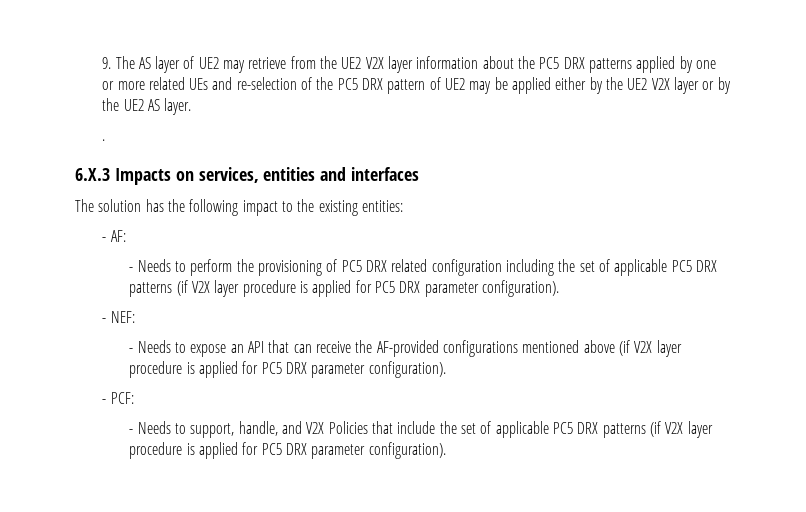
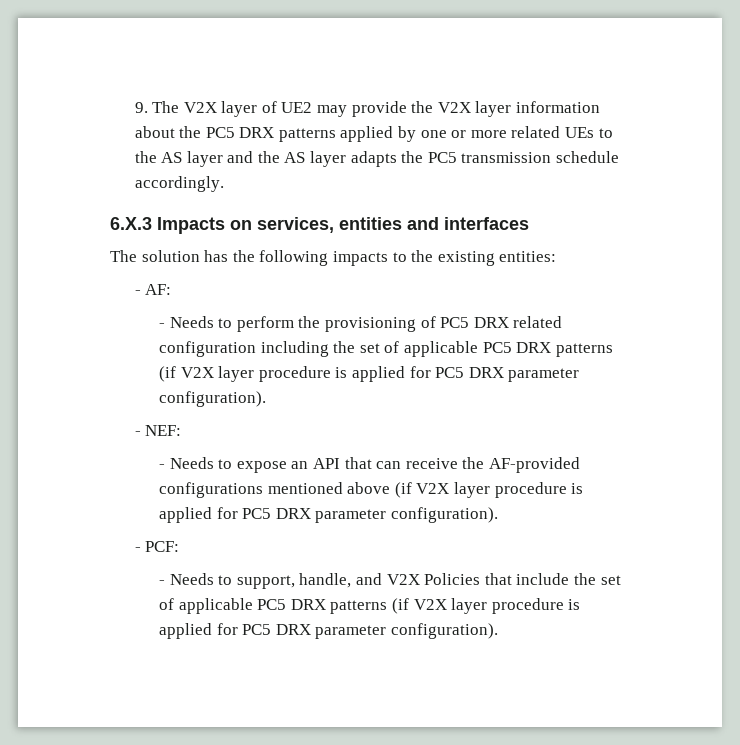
[138,57,151,69] AS -> [183,102,217,113] V2X
[248,56,362,69] retrieve from the UE2 -> [351,101,434,117] provide the
[212,77,731,94] [102,98,192,115] [102,139,106,141] and re-selection of the PC5 DRX pattern of UE2 may be applied either by the UE2 V2X layer or by the UE2 AS layer. // . -> [598,128,613,138] [134,151,620,167] [134,176,224,192] to the AS layer and the AS layer adapts the PC5 transmission schedule accordingly.
[242,200,278,216] impact -> [332,251,388,266] impacts

